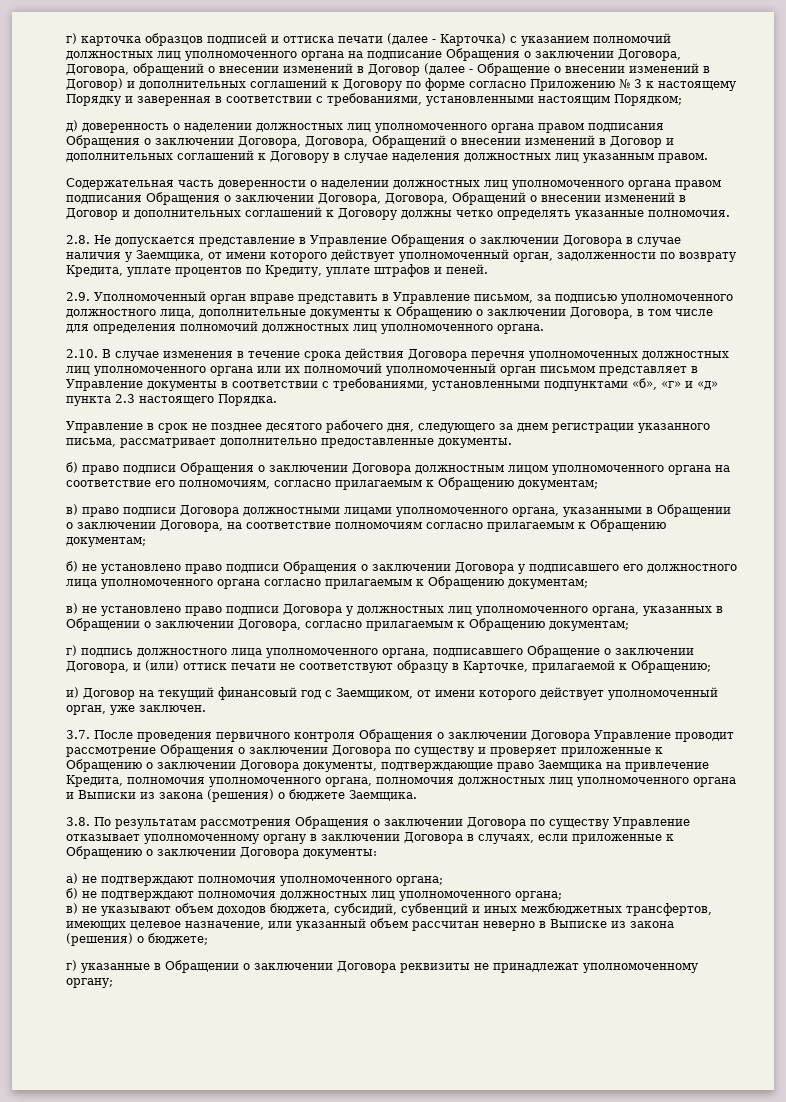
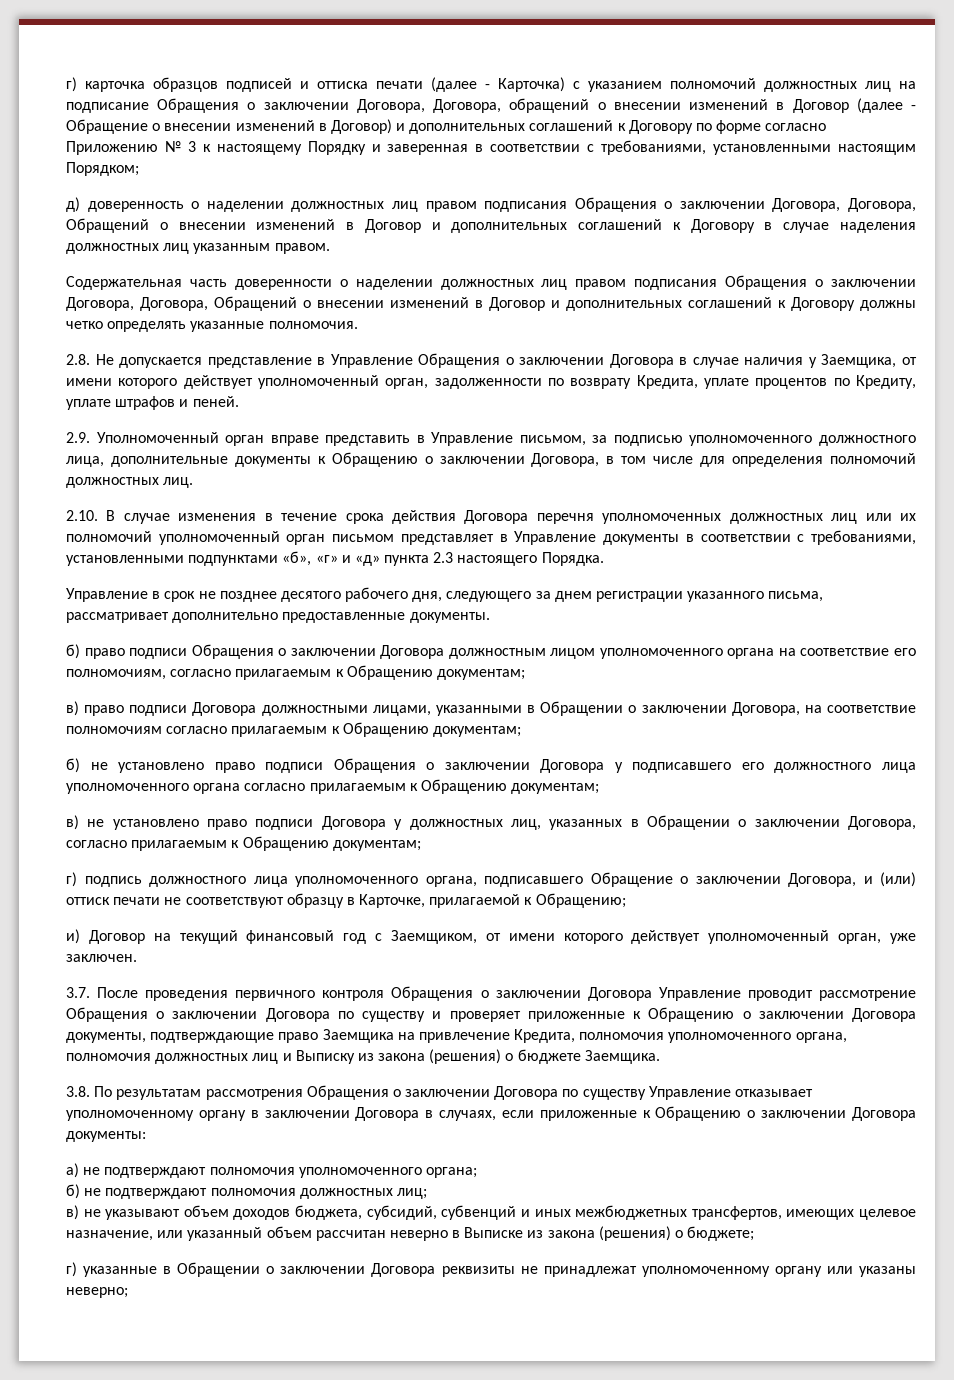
[185,51,344,61] уполномоченного органа -> (891, 86) none
[375,123,534,133] уполномоченного органа -> (418, 206) none
[512,180,671,190] уполномоченного органа -> (568, 284) none
[353,324,544,334] лиц уполномоченного органа. -> [163,477,194,488] лиц.
[94,366,253,376] уполномоченного органа -> (858, 518) none
[344,507,559,517] лицами уполномоченного органа, -> [372,705,431,716] лицами,
[448,606,639,616] лиц уполномоченного органа, -> [510,819,541,830] лиц,
[577,777,736,787] [66,790,136,799] уполномоченного органа и Выписки -> [282,1050,355,1064] и Выписку
[371,891,562,901] лиц уполномоченного органа; -> [396,1188,427,1199] лиц;
[66,978,113,988] органу; -> [774,1266,917,1277] [66,1287,128,1298] органу или указаны неверно;

